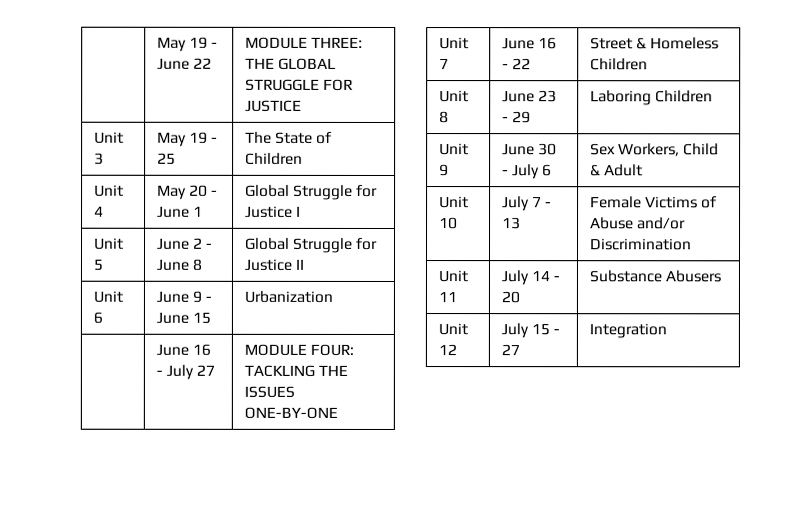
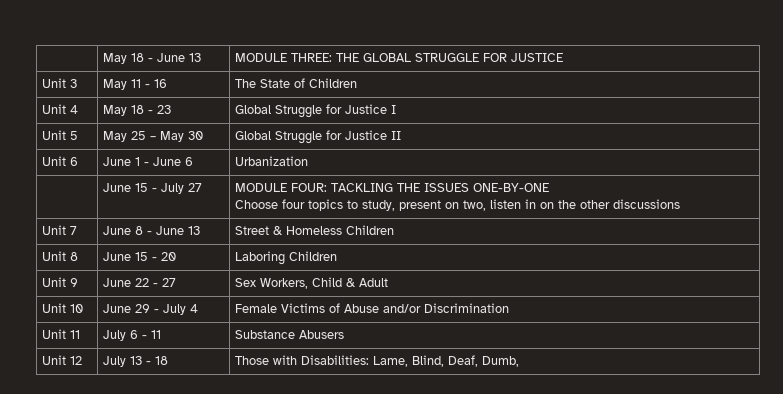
[156,36,219,52] [156,57,212,70] | May 19 - June 22 -> [102,53,201,64] | May 18 - June 13
[188,131,219,144] [156,152,176,165] 19 - 25 -> [130,79,167,88] 11 - 16
[188,184,219,197] [156,205,203,218] 20 - June 1 -> [130,105,171,114] 18 - 23
[156,237,214,250] [155,258,202,271] June 2 - June 8 -> [102,131,203,142] May 25 – May 30
[191,290,213,303] [155,311,211,324] 9 - June 15 -> [134,157,193,166] 1 - June 6
[191,343,211,356] 16 -> [134,183,148,192] 15
(338, 412) none -> [234,199,680,211] // Choose four topics to study, present on two, listen in on the other discussions
[537,37,557,50] [501,58,531,70] 16 - 22 -> [134,226,200,235] 8 - June 13
[537,90,557,103] [501,111,531,124] 23 - 29 -> [134,252,176,261] 15 - 20
[537,143,557,156] [501,164,553,180] 30 - July 6 -> [134,278,176,287] 22 - 27
[501,196,553,212] [501,217,521,230] July 7 - 13 -> [102,304,198,315] June 29 - July 4
[530,270,561,282] [500,291,520,304] 14 - 20 -> [129,330,161,339] 6 - 11
[530,323,561,336] [500,344,520,356] [588,323,667,339] 15 - 27 | Integration -> [129,356,168,365] [234,355,519,367] 13 - 18 | Those with Disabilities: Lame, Blind, Deaf, Dumb,

